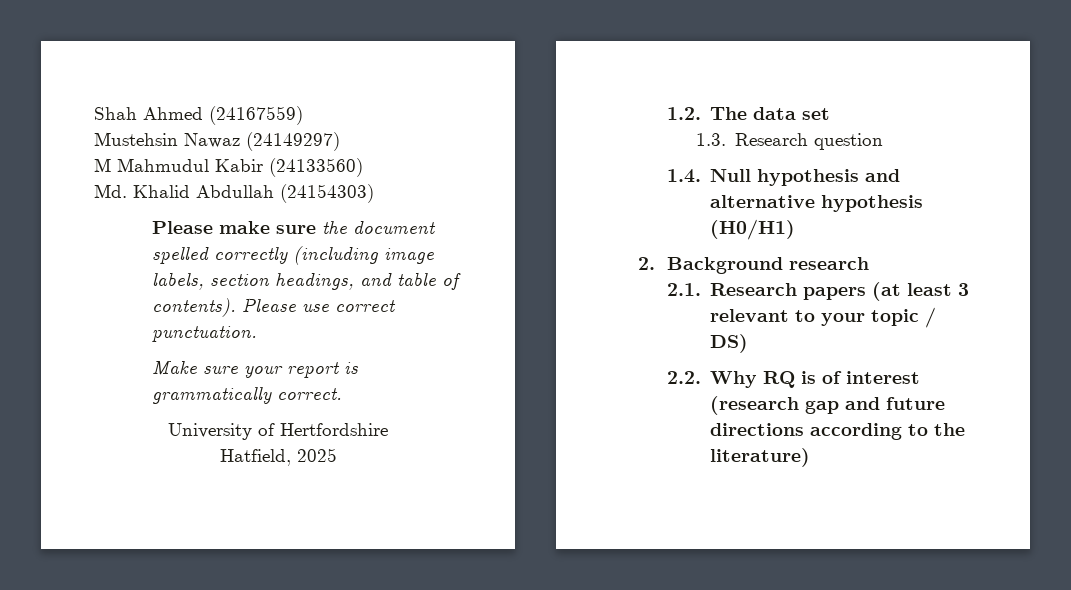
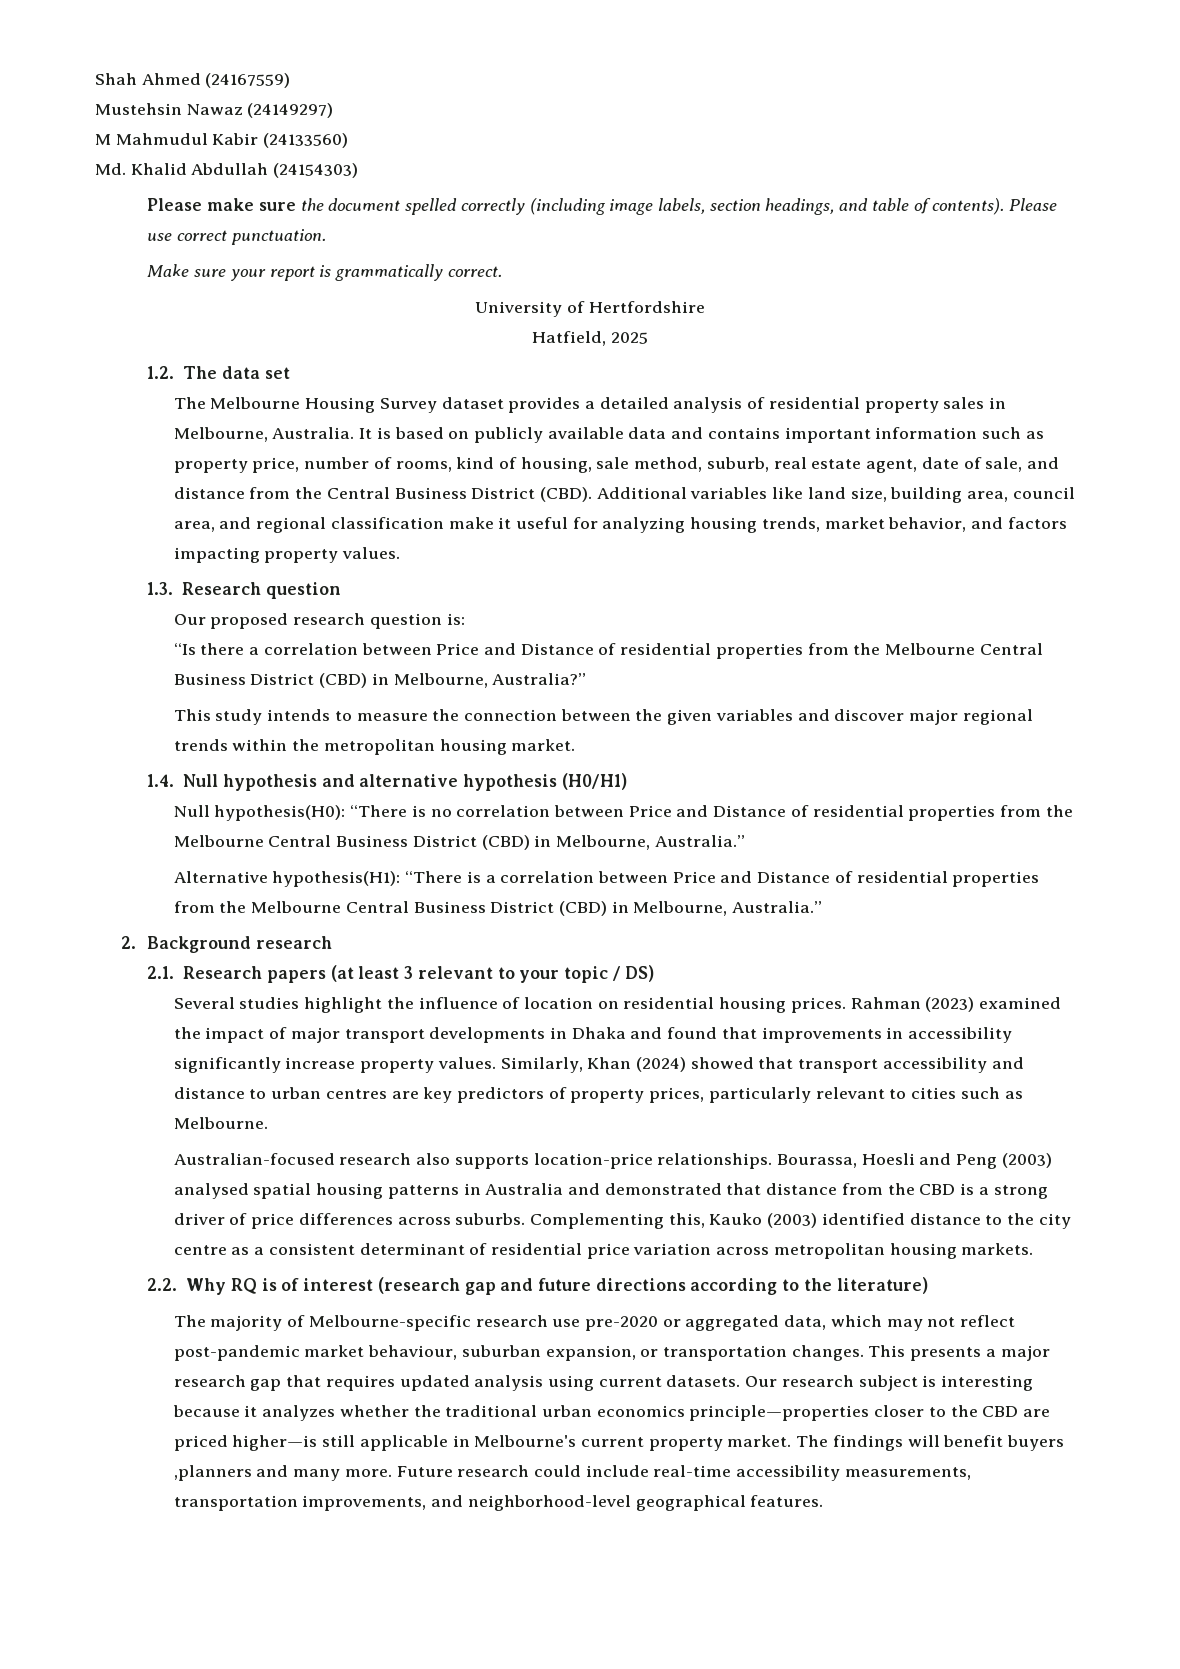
[695,133,884,150] 1.3. Research question -> [173,397,1007,413] [173,427,1044,443] [173,457,1059,473] [173,487,1075,503] [173,517,1067,533] [173,547,401,563] [147,582,341,599] [173,613,465,629] [173,643,1043,659] [173,673,587,688] [173,709,1033,725] [173,739,576,755] The Melbourne Housing Survey dataset provides a detailed analysis of residential property sales in Melbourne, Australia. It is based on publicly available data and contains important information such as property price, number of rooms, kind of housing, sale method, suburb, real estate agent, date of sale, and distance from the Central Business District (CBD). Additional variables like land size, building area, council area, and regional classification make it useful for analyzing housing trends, market behavior, and factors impacting property values. // 1.3. Research question // Our proposed research question is: // “Is there a correlation between Price and Distance of residential properties from the Melbourne Central Business District (CBD) in Melbourne, Australia?” // This study intends to measure the connection between the given variables and discover major regional trends within the metropolitan housing market.
(796, 229) none -> [173,805,1073,821] [173,835,745,850] [173,871,1040,887] [173,901,823,916] // Null hypothesis(H0): “There is no correlation between Price and Distance of residential properties from the Melbourne Central Business District (CBD) in Melbourne, Australia.” // Alternative hypothesis(H1): “There is a correlation between Price and Distance of residential properties from the Melbourne Central Business District (CBD) in Melbourne, Australia.”
(749, 343) none -> [173,997,1062,1013] [173,1027,1013,1043] [173,1057,1024,1073] [173,1087,1023,1103] [173,1117,268,1129] [173,1153,1052,1169] [173,1183,1048,1199] [173,1213,1071,1229] [173,1243,1034,1259] // Several studies highlight the influence of location on residential housing prices. Rahman (2023) examined the impact of major transport developments in Dhaka and found that improvements in accessibility significantly increase property values. Similarly, Khan (2024) showed that transport accessibility and distance to urban centres are key predictors of property prices, particularly relevant to cities such as Melbourne. // Australian-focused research also supports location-price relationships. Bourassa, Hoesli and Peng (2003) analysed spatial housing patterns in Australia and demonstrated that distance from the CBD is a strong driver of price differences across suburbs. Complementing this, Kauko (2003) identified distance to the city centre as a consistent determinant of residential price variation across metropolitan housing markets.
(811, 457) none -> [173,1315,1016,1331] [173,1345,1050,1361] [173,1375,1034,1391] [172,1405,1051,1421] [173,1435,1065,1451] [173,1465,971,1481] [173,1495,824,1511] // The majority of Melbourne-specific research use pre-2020 or aggregated data, which may not reflect post-pandemic market behaviour, suburban expansion, or transportation changes. This presents a major research gap that requires updated analysis using current datasets. Our research subject is interesting because it analyzes whether the traditional urban economics principle—properties closer to the CBD are priced higher—is still applicable in Melbourne's current property market. The findings will benefit buyers ,planners and many more. Future research could include real-time accessibility measurements, transportation improvements, and neighborhood-level geographical features.

